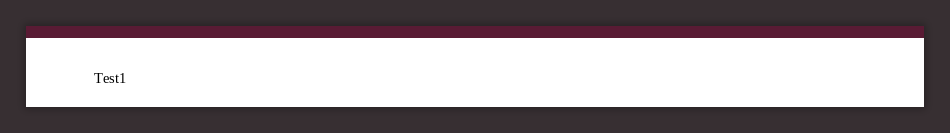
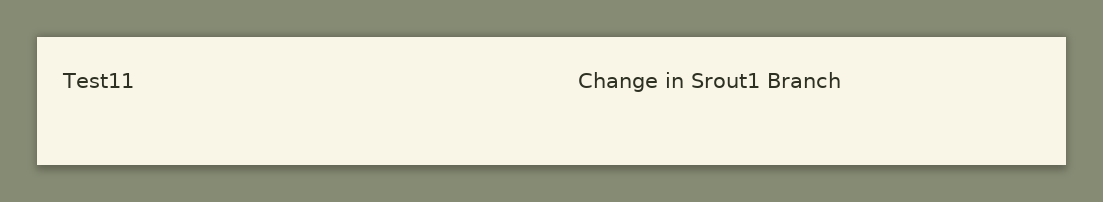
[94,73,126,83] Test1 -> [62,73,134,88] [578,72,841,92] Test11 // Change in Srout1 Branch

